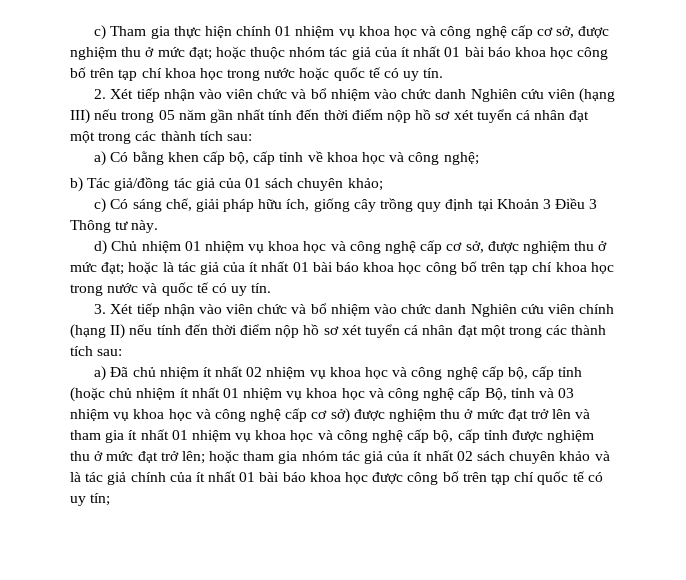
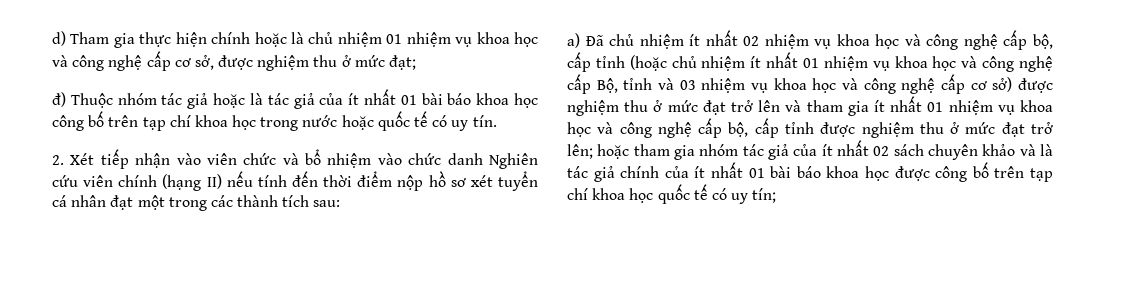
[94,25,107,40] c) -> [52,31,66,46] d)
(272, 31) none -> [254,32,382,47] hoặc là chủ nhiệm
[215,46,326,59] hoặc thuộc nhóm -> [52,92,263,109] // đ) Thuộc nhóm tác giả hoặc là
[579,88,616,103] [70,109,590,124] [70,131,252,144] [94,151,479,166] [70,177,383,192] [94,198,598,213] [70,220,159,233] [94,240,608,255] [70,261,614,275] [70,282,272,296] [94,303,575,317] (hạng III) nếu trong 05 năm gần nhất tính đến thời điểm nộp hồ sơ xét tuyển cá nhân đạt một trong các thành tích sau: // a) Có bằng khen cấp bộ, cấp tỉnh về khoa học và công nghệ; // b) Tác giả/đồng tác giả của 01 sách chuyên khảo; // c) Có sáng chế, giải pháp hữu ích, giống cây trồng quy định tại Khoản 3 Điều 3 Thông tư này. // d) Chủ nhiệm 01 nhiệm vụ khoa học và công nghệ cấp cơ sở, được nghiệm thu ở mức đạt; hoặc là tác giả của ít nhất 01 bài báo khoa học công bố trên tạp chí khoa học trong nước và quốc tế có uy tín. // 3. Xét tiếp nhận vào viên chức và bổ nhiệm vào chức danh Nghiên cứu viên -> (114, 181) none
(535, 477) none -> [592,188,654,203] khoa học

